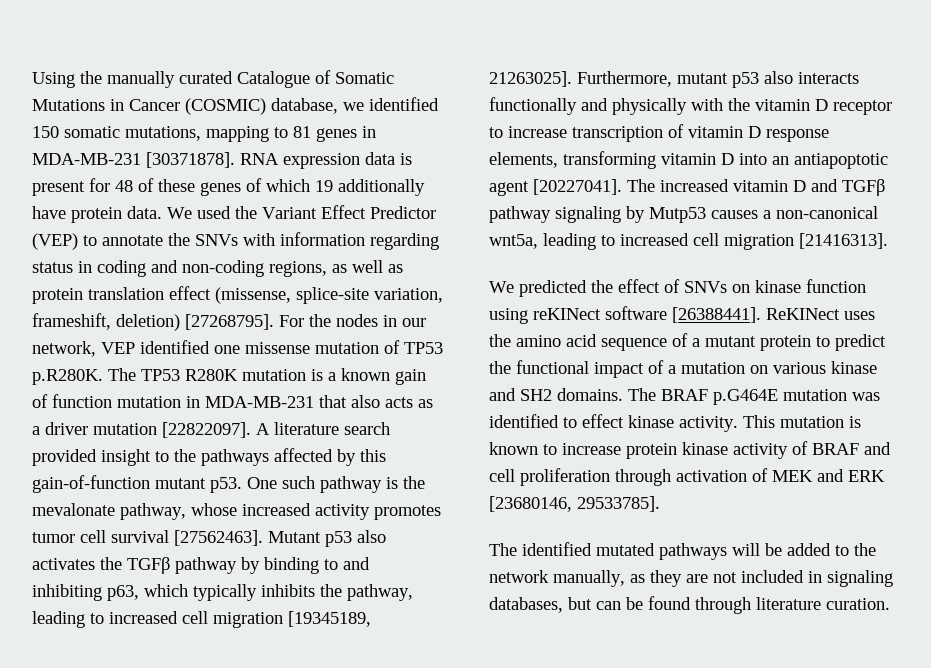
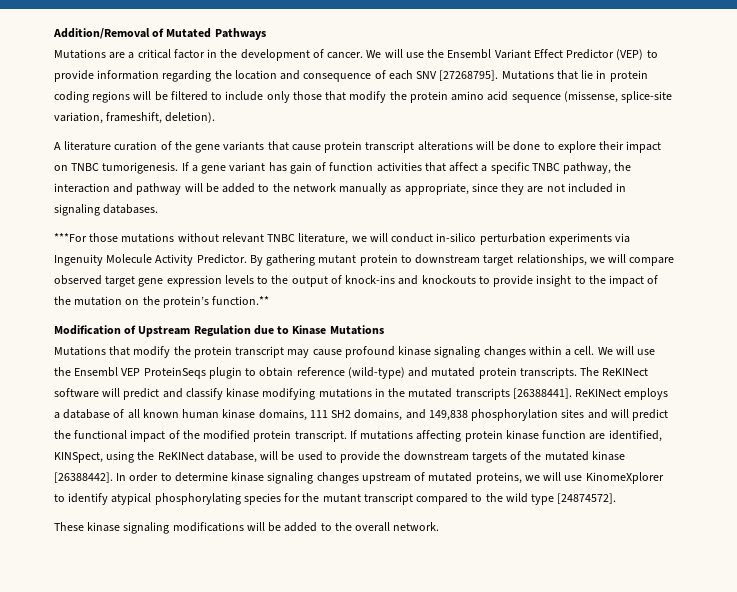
[32,70,394,88] [32,97,439,115] [32,126,376,142] [32,152,412,169] [32,178,425,196] [32,206,257,223] Using the manually curated Catalogue of Somatic Mutations in Cancer (COSMIC) database, we identified 150 somatic mutations, mapping to 81 genes in MDA-MB-231 [30371878]. RNA expression data is present for 48 of these genes of which 19 additionally have protein data. We used the -> [53,28,266,40] [54,49,492,61] Addition/Removal of Mutated Pathways // Mutations are a critical factor in the development of cancer. We will use the Ensembl
[102,232,439,250] [32,260,403,277] [32,286,443,304] [32,313,426,331] [32,340,443,357] [32,368,426,385] [32,394,433,408] [32,422,390,438] [32,448,386,466] [32,475,425,493] [32,503,441,520] [32,530,386,547] [32,557,370,574] [32,584,413,601] [32,611,371,628] [489,71,859,88] [489,97,892,115] [489,124,829,142] [489,151,888,169] [489,179,885,196] [489,206,878,223] [489,233,888,250] [489,279,866,297] [489,306,875,324] [489,333,886,351] [489,360,877,378] [489,388,880,405] [489,414,861,432] [489,441,891,459] [489,468,885,486] [489,496,660,512] [489,542,727,560] annotate the SNVs with information regarding status in coding and non-coding regions, as well as protein translation effect (missense, splice-site variation, frameshift, deletion) [27268795]. For the nodes in our network, VEP identified one missense mutation of TP53 p.R280K. The TP53 R280K mutation is a known gain of function mutation in MDA-MB-231 that also acts as a driver mutation [22822097]. A literature search provided insight to the pathways affected by this gain-of-function mutant p53. One such pathway is the mevalonate pathway, whose increased activity promotes tumor cell survival [27562463]. Mutant p53 also activates the TGFβ pathway by binding to and inhibiting p63, which typically inhibits the pathway, leading to increased cell migration [19345189, 21263025]. Furthermore, mutant p53 also interacts functionally and physically with the vitamin D receptor to increase transcription of vitamin D response elements, transforming vitamin D into an antiapoptotic agent [20227041]. The increased vitamin D and TGFβ pathway signaling by Mutp53 causes a non-canonical wnt5a, leading to increased cell migration [21416313]. // We predicted the effect of SNVs on kinase function using reKINect software [26388441]. ReKINect uses the amino acid sequence of a mutant protein to predict the functional impact of a mutation on various kinase and SH2 domains. The BRAF p.G464E mutation was identified to effect kinase activity. This mutation is known to increase protein kinase activity of BRAF and cell proliferation through activation of MEK and ERK [23680146, 29533785]. // The identified mutated pathways -> [54,70,648,82] [54,91,673,103] [54,112,216,124] [54,141,662,153] [54,162,632,174] [54,183,182,195] provide information regarding the location and consequence of each SNV [27268795]. Mutations that lie in protein coding regions will be filtered to include only those that modify the protein amino acid sequence (missense, splice-site variation, frameshift, deletion). // A literature curation of the gene variants that cause protein transcript alterations will be done to explore their impact on TNBC tumorigenesis. If a gene variant has gain of function activities that affect a specific TNBC pathway, the interaction and pathway
[553,570,645,587] manually, as -> [339,183,498,195] manually as appropriate, since
[489,596,890,614] databases, but can be found through literature curation. -> [103,204,159,214] [54,233,631,245] [54,254,675,266] [54,275,659,287] [54,296,270,308] [54,325,384,337] [54,346,656,358] [54,367,649,379] [54,388,669,400] [54,409,669,421] [54,430,662,442] [54,451,625,463] [54,472,664,484] [54,493,617,505] [54,522,440,534] databases. // ***For those mutations without relevant TNBC literature, we will conduct in-silico perturbation experiments via Ingenuity Molecule Activity Predictor. By gathering mutant protein to downstream target relationships, we will compare observed target gene expression levels to the output of knock-ins and knockouts to provide insight to the impact of the mutation on the protein’s function.** // Modification of Upstream Regulation due to Kinase Mutations // Mutations that modify the protein transcript may cause profound kinase signaling changes within a cell. We will use the Ensembl VEP ProteinSeqs plugin to obtain reference (wild-type) and mutated protein transcripts. The ReKINect software will predict and classify kinase modifying mutations in the mutated transcripts [26388441]. ReKINect employs a database of all known human kinase domains, 111 SH2 domains, and 149,838 phosphorylation sites and will predict the functional impact of the modified protein transcript. If mutations affecting protein kinase function are identified, KINSpect, using the ReKINect database, will be used to provide the downstream targets of the mutated kinase [26388442]. In order to determine kinase signaling changes upstream of mutated proteins, we will use KinomeXplorer to identify atypical phosphorylating species for the mutant transcript compared to the wild type [24874572]. // These kinase signaling modifications will be added to the overall network.

